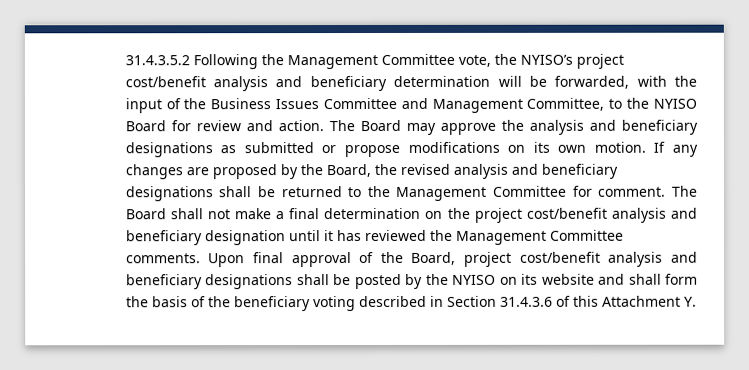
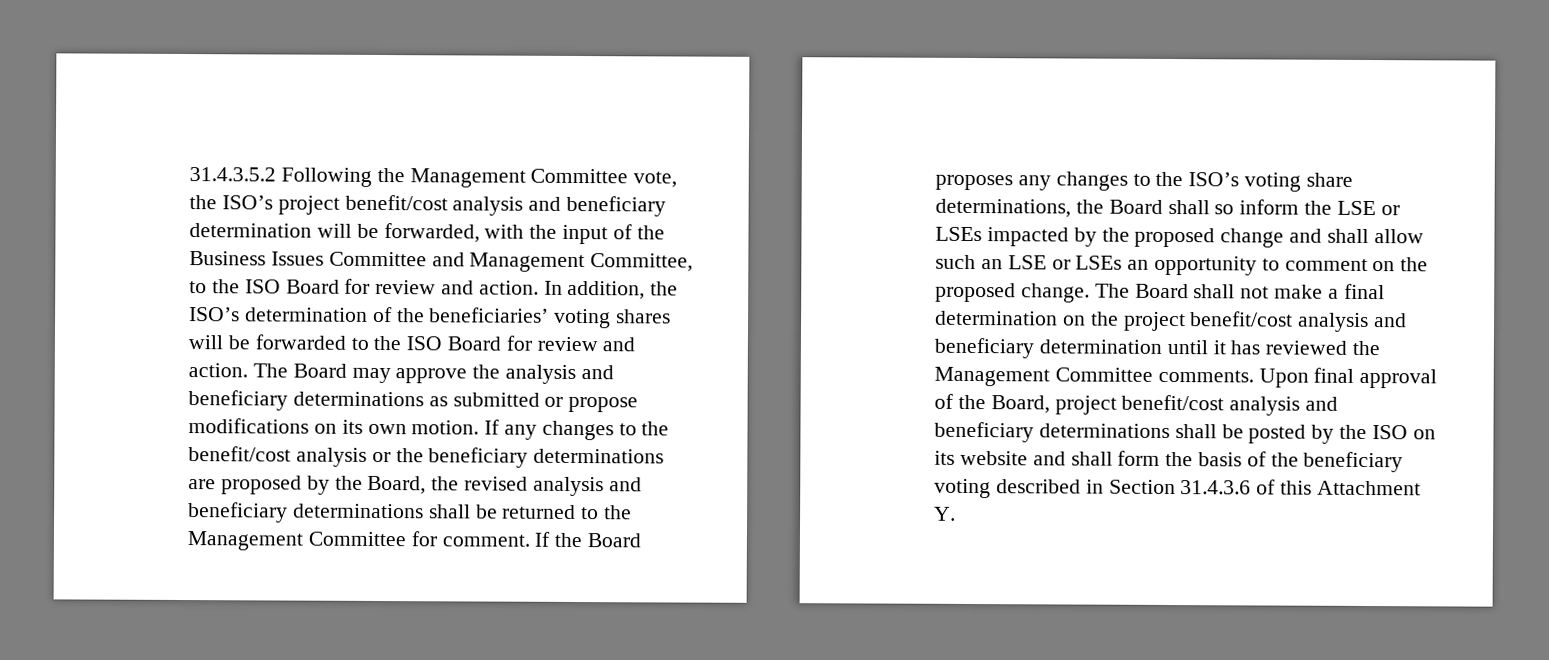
[519,53,624,69] [124,76,206,88] NYISO’s project cost/benefit -> [221,194,448,215] ISO’s project benefit/cost
[652,98,697,109] NYISO -> [244,278,679,300] [189,306,672,329] [188,334,443,351] ISO Board for review and action. In addition, the ISO’s determination of the beneficiaries’ voting shares will be forwarded to the ISO
[124,142,213,158] designations -> [292,391,424,407] determinations
(183, 172) none -> [618,421,670,436] [188,446,665,468] to the benefit/cost analysis or the beneficiary determinations
[125,186,214,202] designations -> [292,503,424,519] determinations
(667, 191) none -> [534,531,642,548] [935,171,1353,192] [935,198,1400,218] [935,226,1424,248] [935,254,1429,276] [935,282,1090,303] If the Board proposes any changes to the ISO’s voting share determinations, the Board shall so inform the LSE or LSEs impacted by the proposed change and shall allow such an LSE or LSEs an opportunity to comment on the proposed change.
[526,207,698,223] [125,230,286,246] cost/benefit analysis and beneficiary designation -> [1190,311,1408,333] [934,337,1162,359] benefit/cost analysis and beneficiary determination
[519,251,698,267] [125,274,294,290] cost/benefit analysis and beneficiary designations -> [1121,394,1339,416] [934,421,1170,443] benefit/cost analysis and beneficiary determinations
[452,274,497,285] NYISO -> [1371,425,1408,440] ISO

